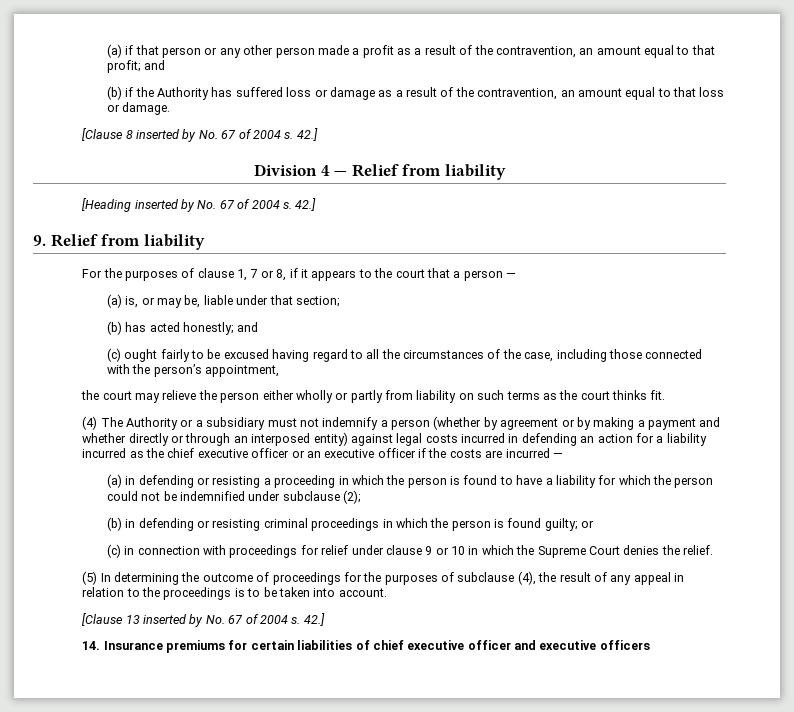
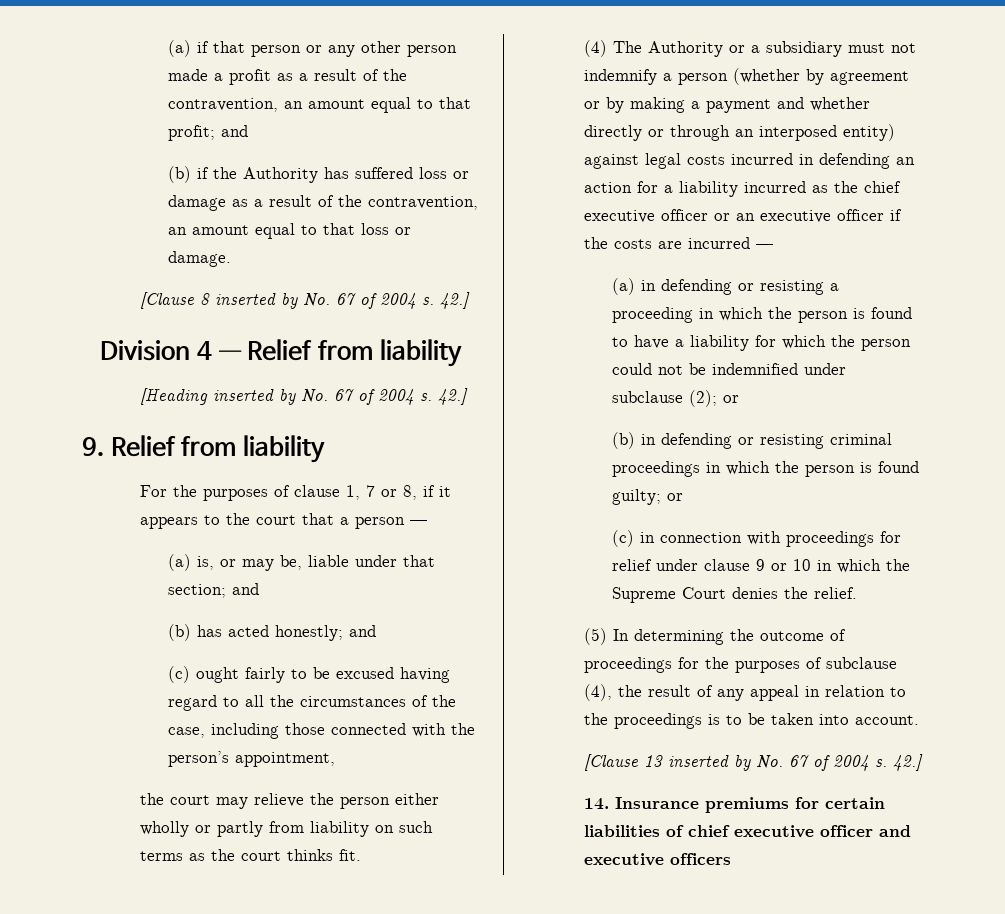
(340, 301) none -> [232,583,260,595] and
(362, 497) none -> [723,395,740,403] or

